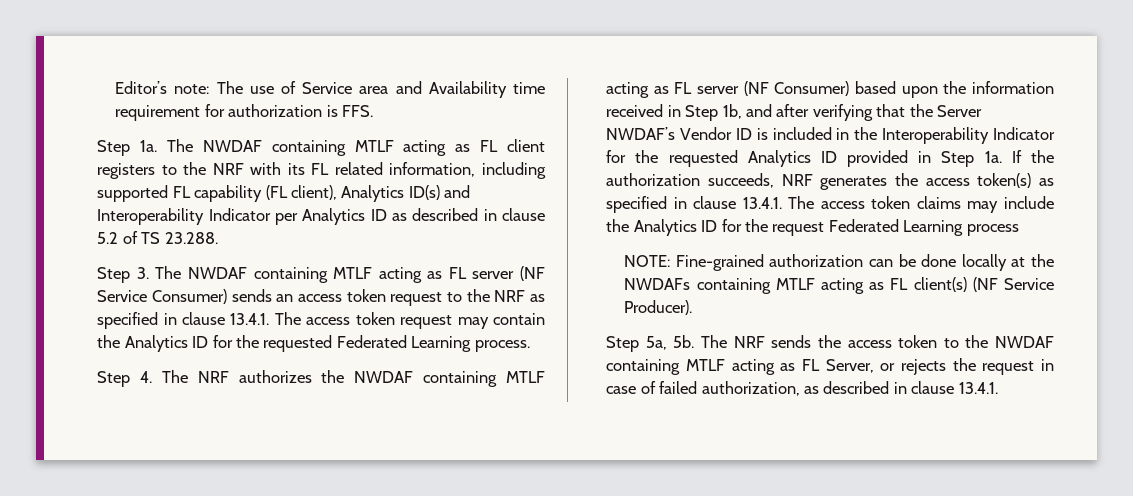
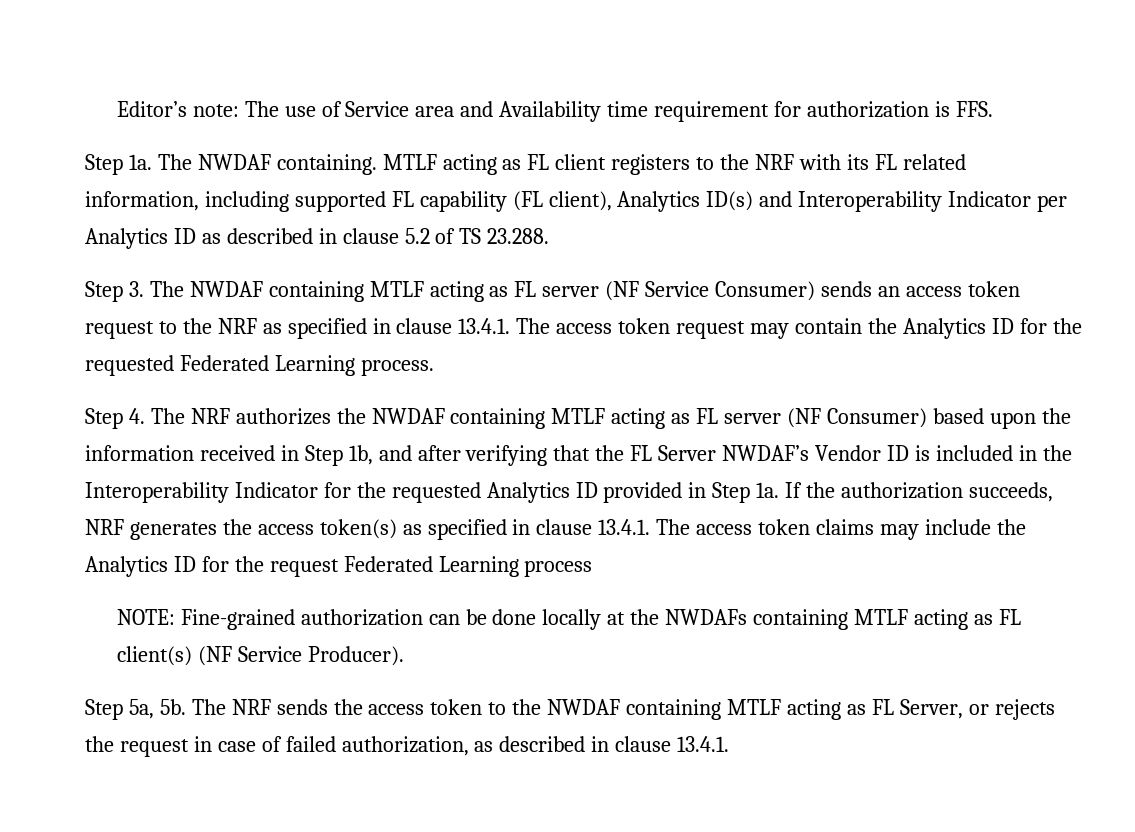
[271,140,346,156] containing -> [276,154,377,175] containing.
(933, 110) none -> [630,445,653,461] FL

